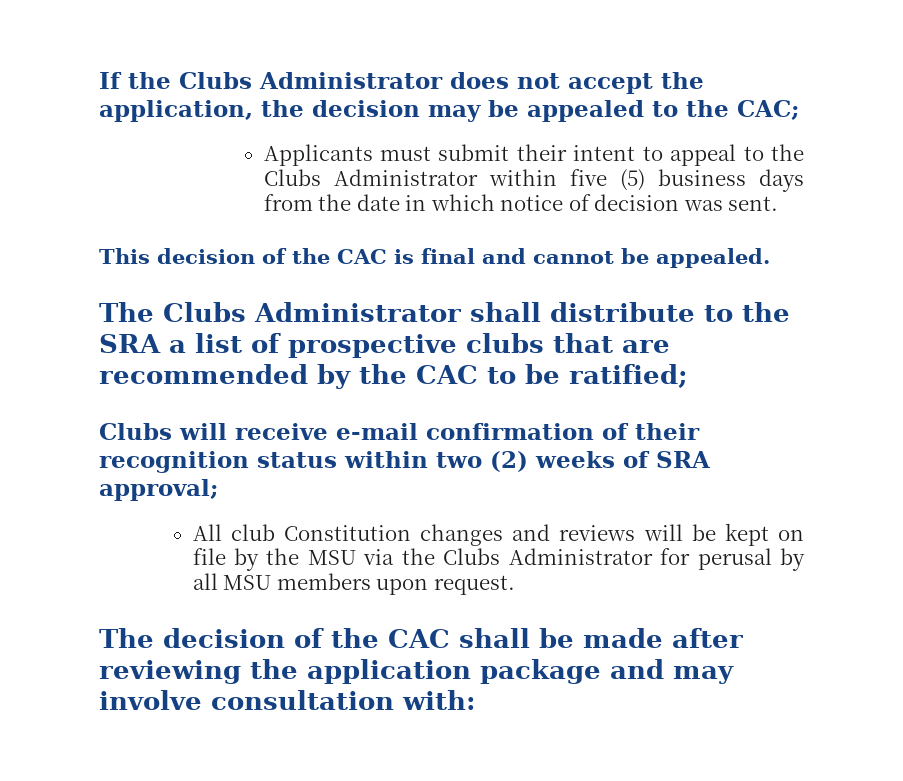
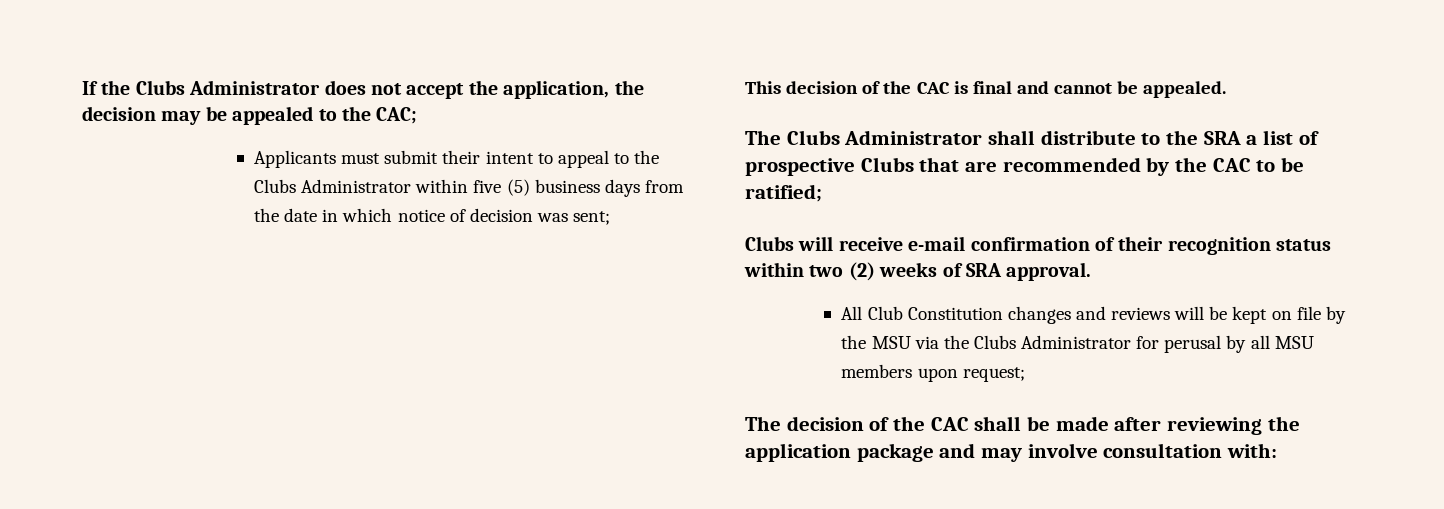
[728,196,779,211] sent. -> [573,211,611,225] sent;
[466,333,544,353] clubs -> [860,157,914,172] Clubs
[99,479,218,501] approval; -> [1006,262,1092,281] approval.
[230,524,275,541] club -> [867,306,903,320] Club
[433,575,515,595] request. -> [962,367,1025,382] request;

